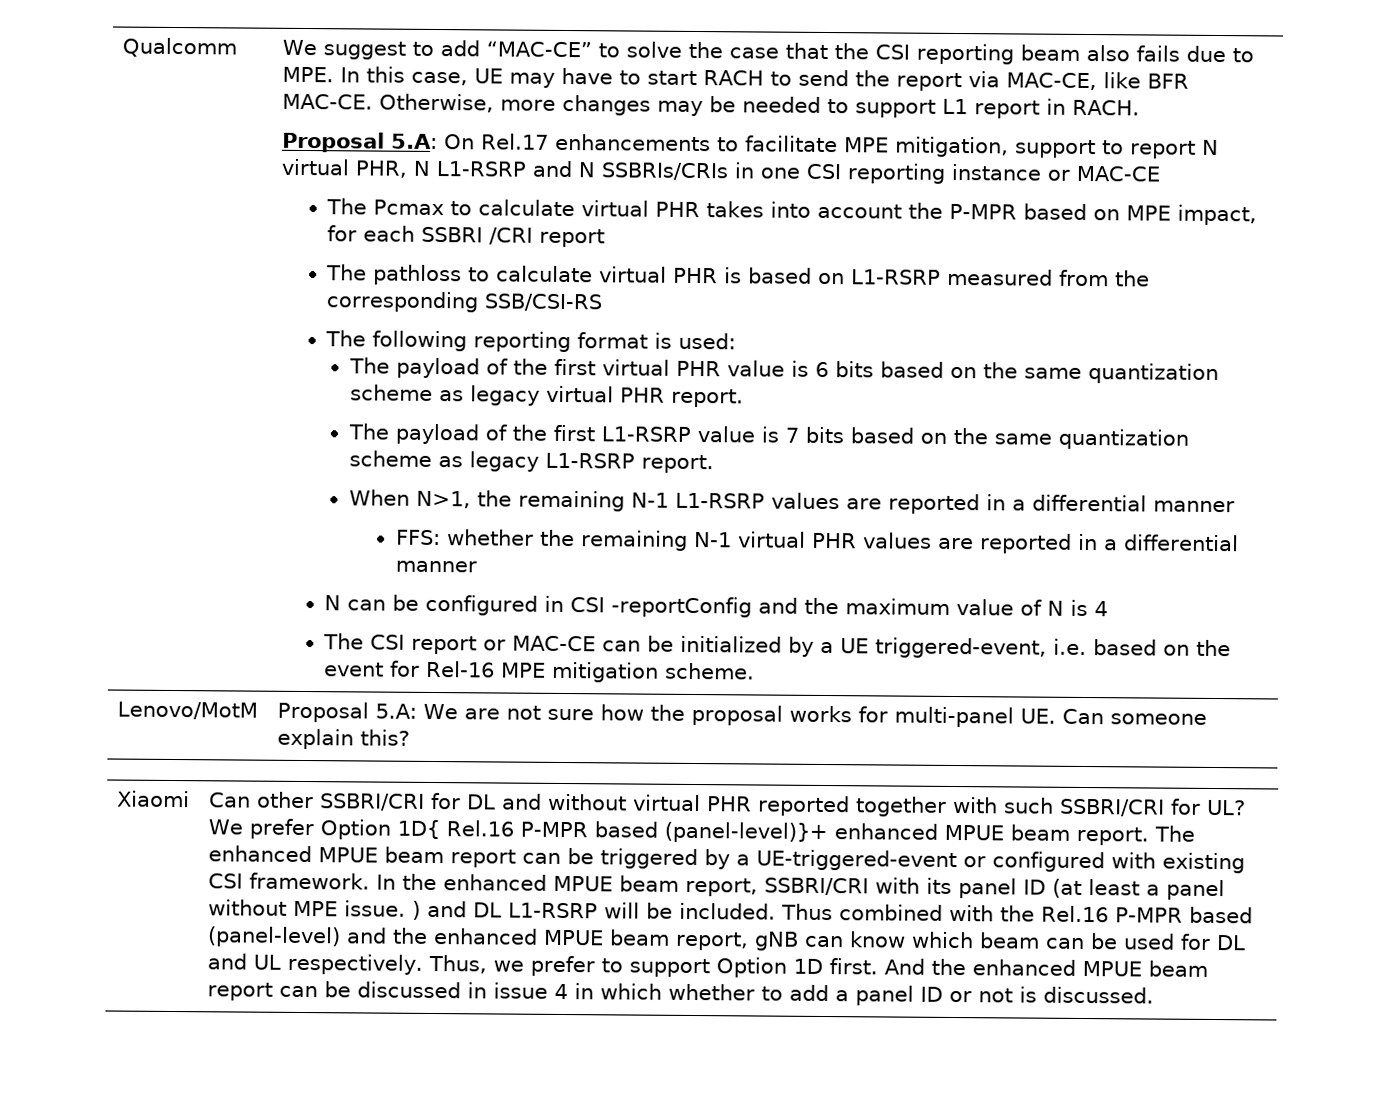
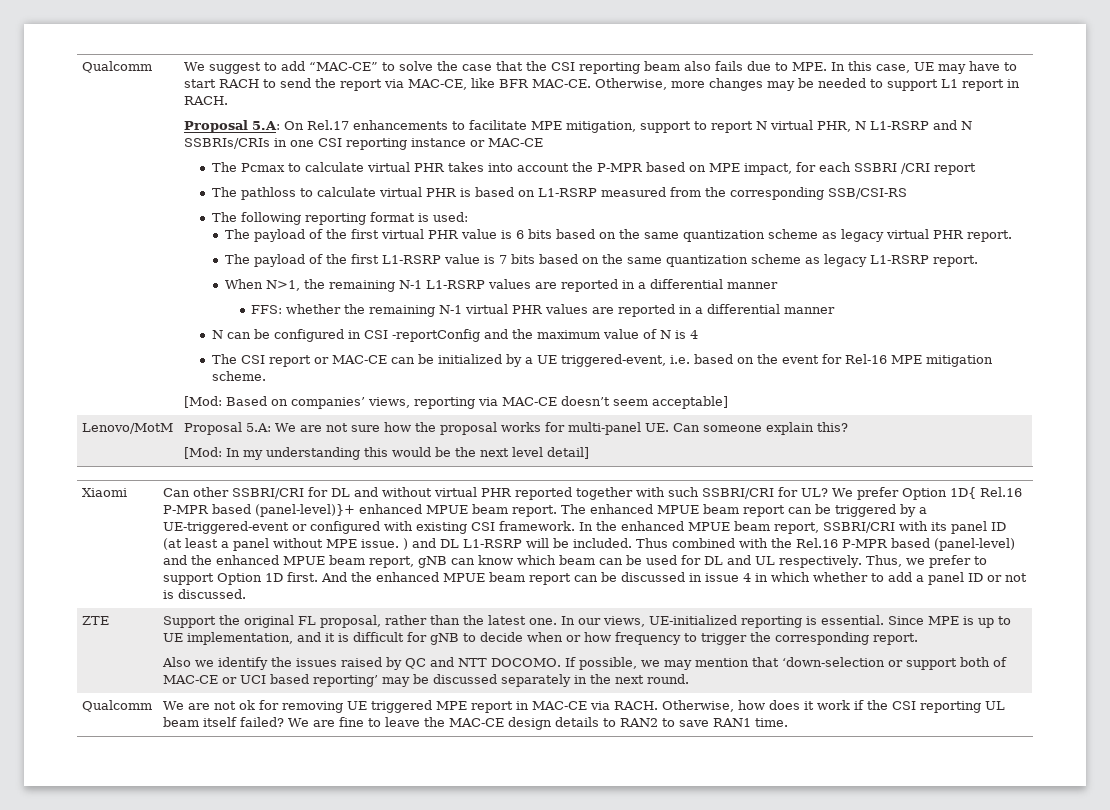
(756, 671) none -> [184,396,729,409] // [Mod: Based on companies’ views, reporting via MAC-CE doesn’t seem acceptable]
(410, 737) none -> [184,447,590,460] // [Mod: In my understanding this would be the next level detail]
(1154, 995) none -> [82,616,110,625] [163,615,1012,628] [163,632,919,645] [162,657,1008,670] [163,674,690,687] [82,700,153,712] [163,700,1006,713] [163,717,789,730] // ZTE | Support the original FL proposal, rather than the latest one. In our views, UE-initialized reporting is essential. Since MPE is up to UE implementation, and it is difficult for gNB to decide when or how frequency to trigger the corresponding report. // Also we identify the issues raised by QC and NTT DOCOMO. If possible, we may mention that ‘down-selection or support both of MAC-CE or UCI based reporting’ may be discussed separately in the next round. // Qualcomm | We are not ok for removing UE triggered MPE report in MAC-CE via RACH. Otherwise, how does it work if the CSI reporting UL beam itself failed? We are fine to leave the MAC-CE design details to RAN2 to save RAN1 time.

